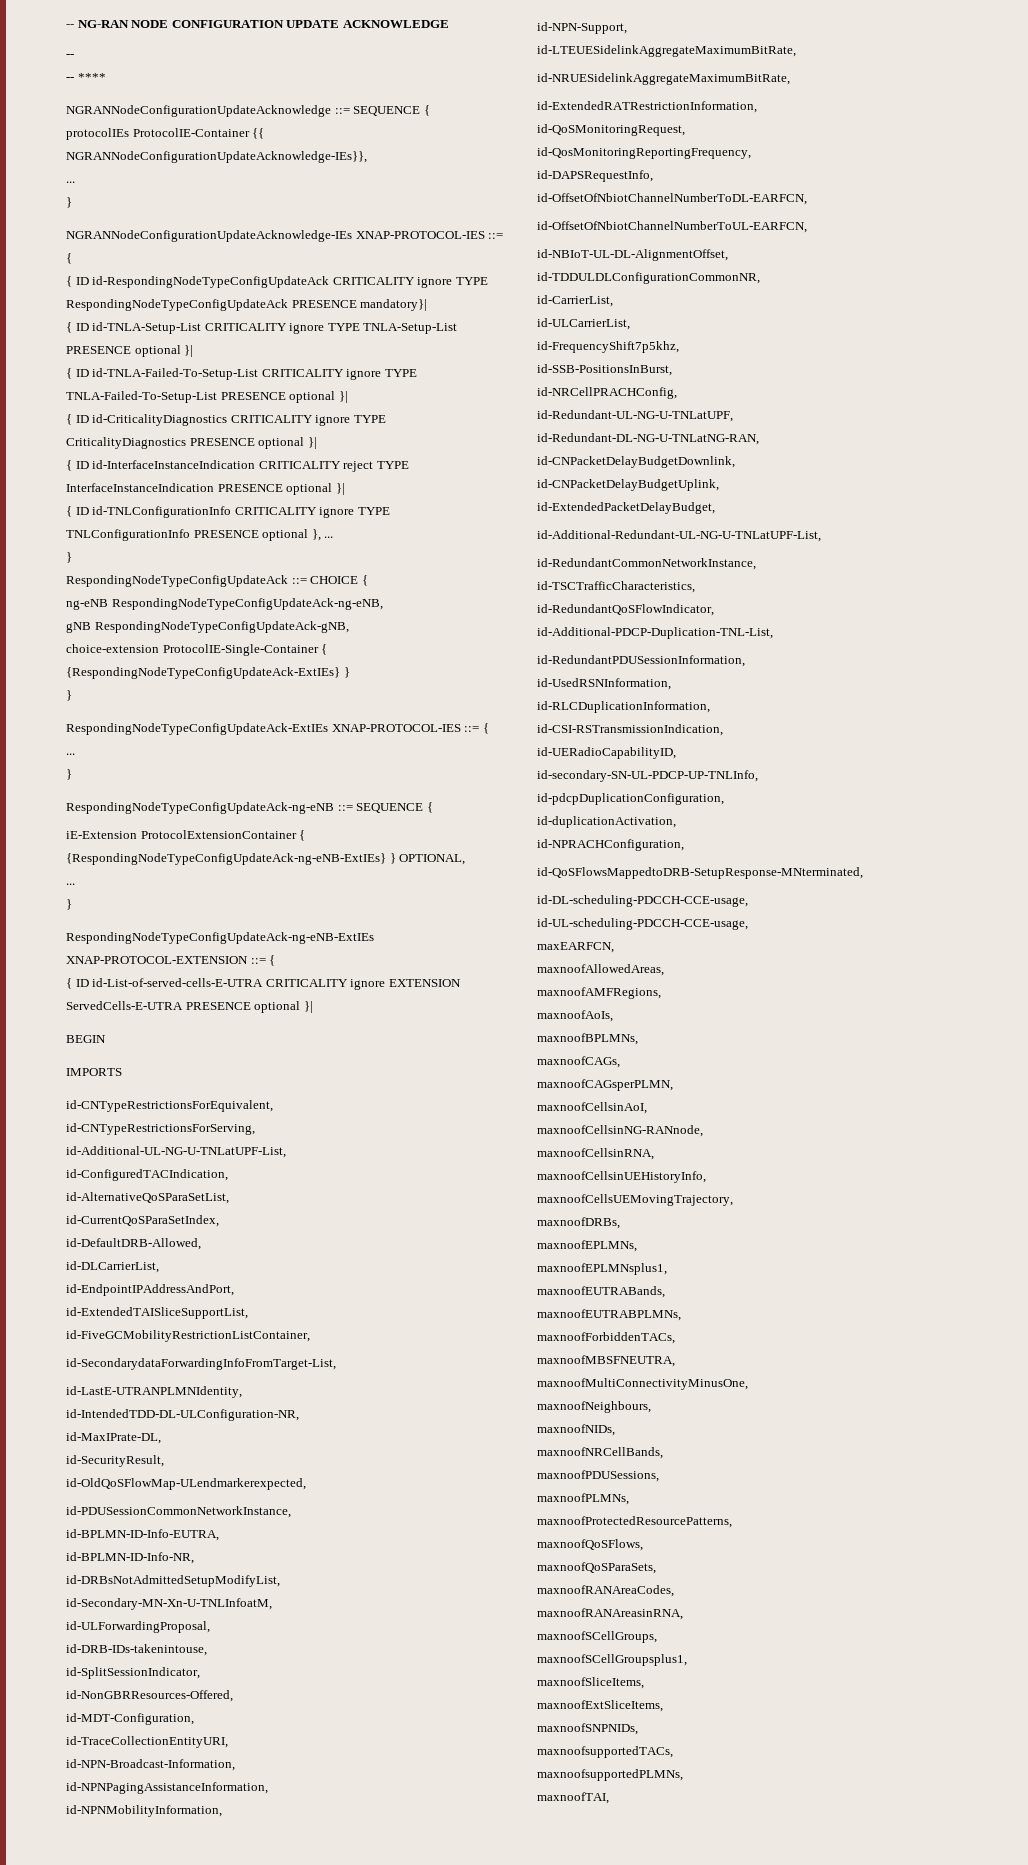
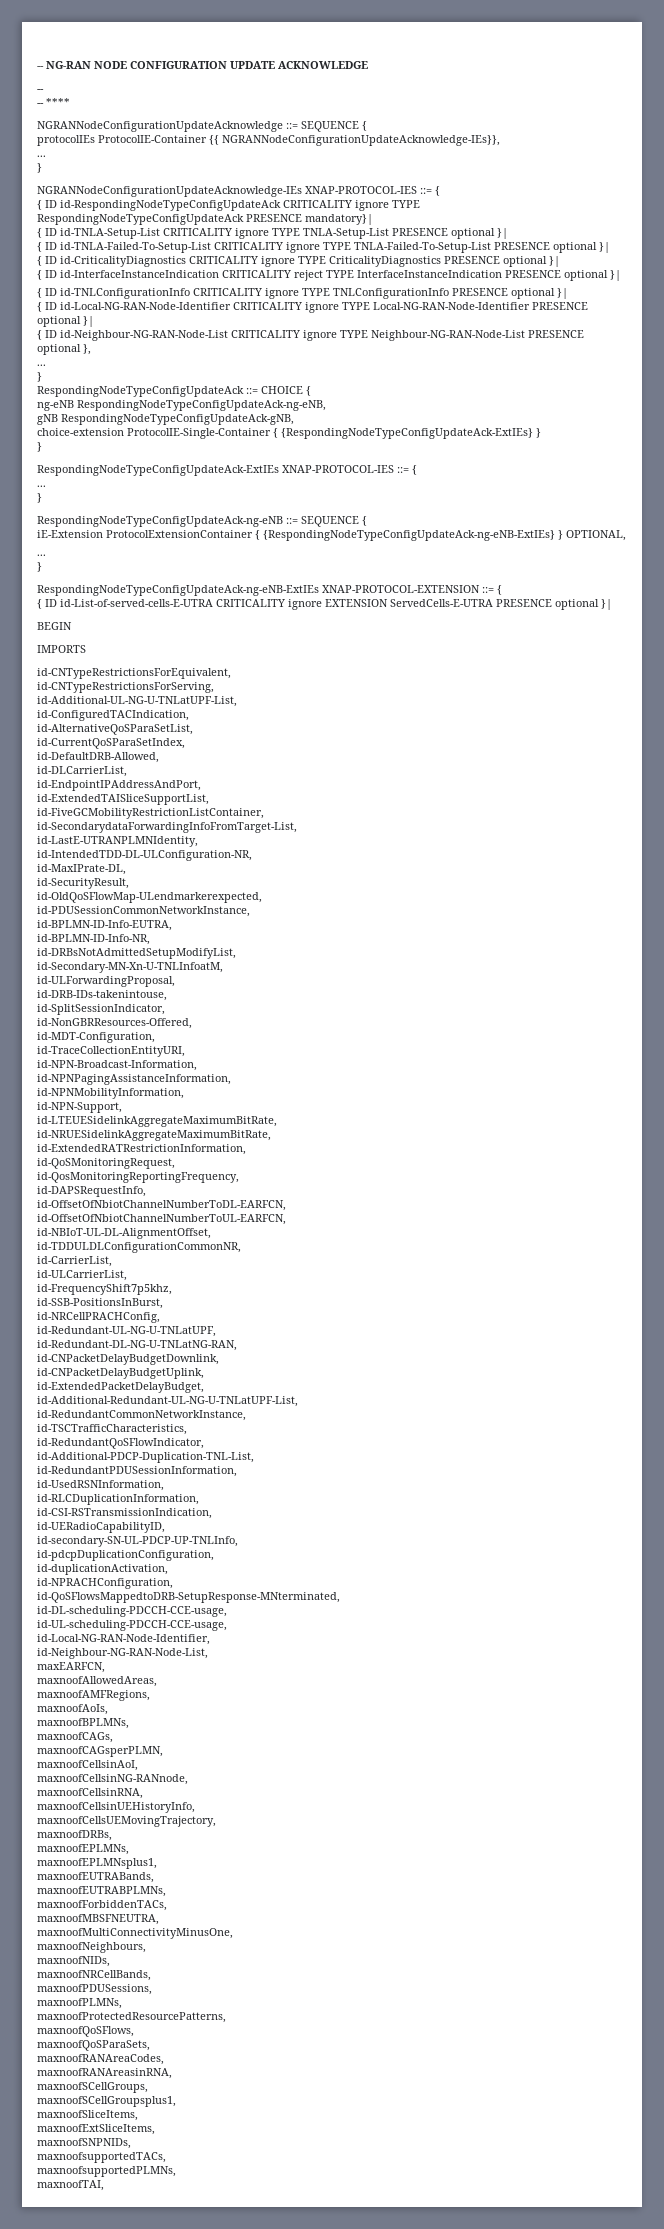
(309, 535) none -> [557,288,568,299] [37,302,588,313] [37,316,94,327] [37,330,584,341] [37,344,81,355] }| // { ID id-Local-NG-RAN-Node-Identifier CRITICALITY ignore TYPE Local-NG-RAN-Node-Identifier PRESENCE optional }| // { ID id-Neighbour-NG-RAN-Node-List CRITICALITY ignore TYPE Neighbour-NG-RAN-Node-List PRESENCE optional
(321, 535) none -> (91, 349) //
(748, 924) none -> [37,1634,210,1645] [37,1648,208,1659] // id-Local-NG-RAN-Node-Identifier, // id-Neighbour-NG-RAN-Node-List,

